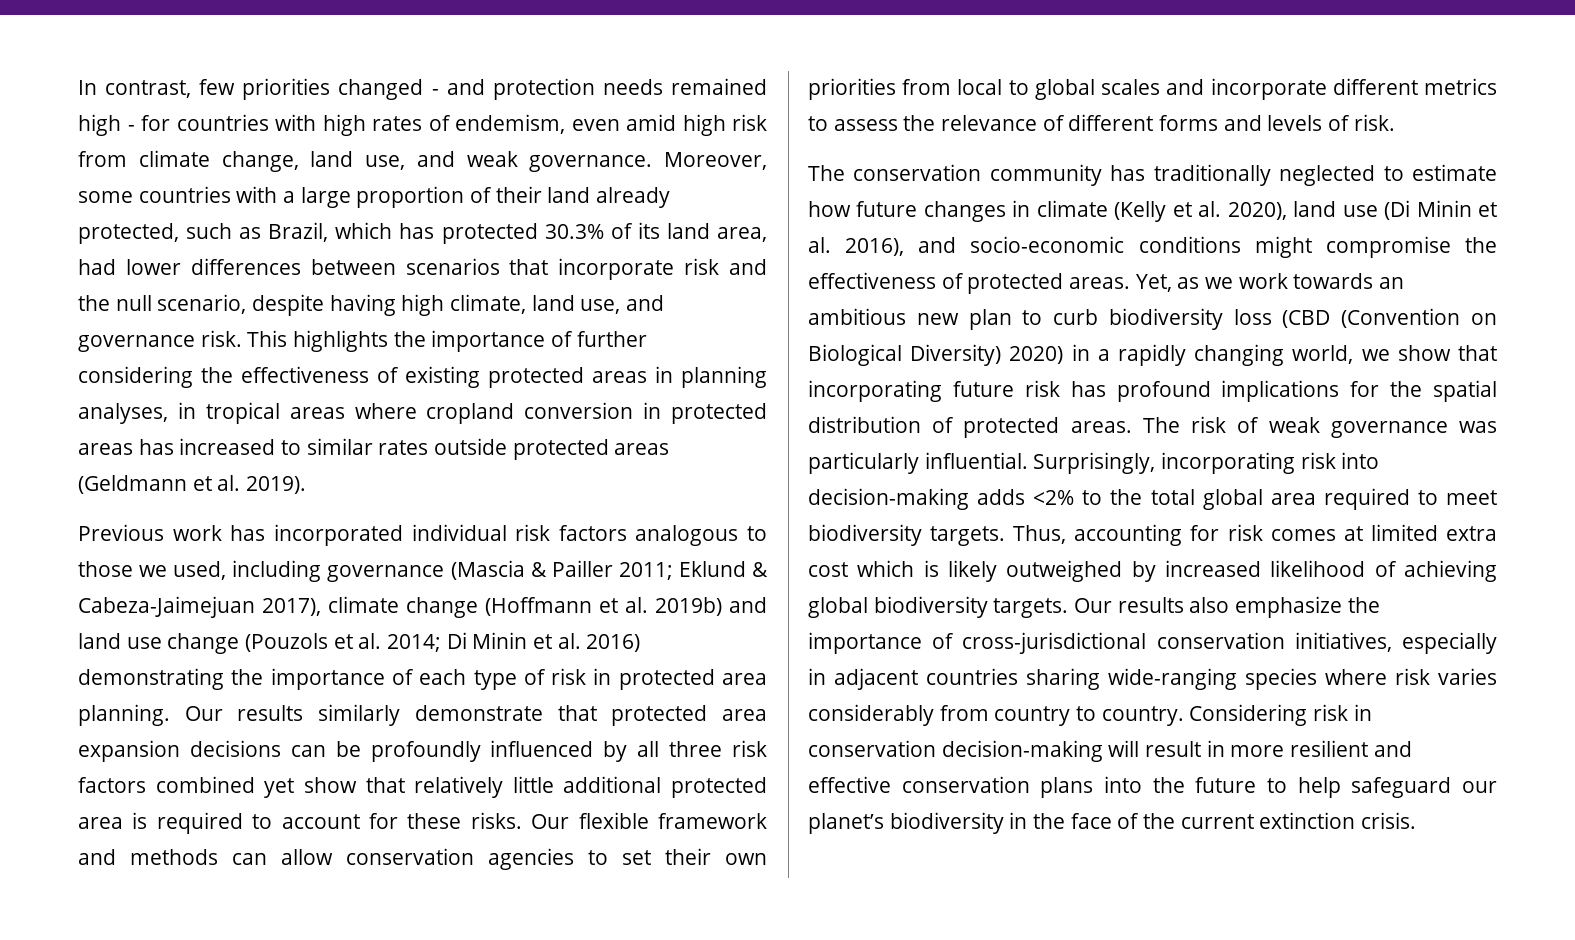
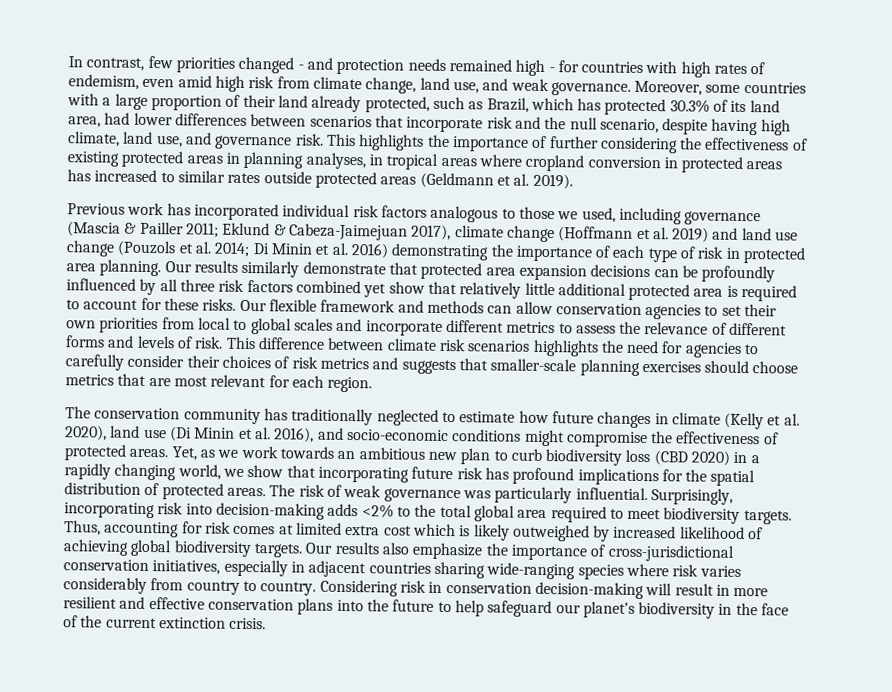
[655,597,722,616] 2019b) -> [672,227,710,243] 2019)
(1395, 122) none -> [225,336,760,358] [65,354,799,376] [65,373,373,393] This difference between climate risk scenarios highlights the need for agencies to carefully consider their choices of risk metrics and suggests that smaller-scale planning exercises should choose metrics that are most relevant for each region.
[1341,308,1497,328] [808,344,1002,366] (Convention on Biological Diversity) -> (688, 458) none

